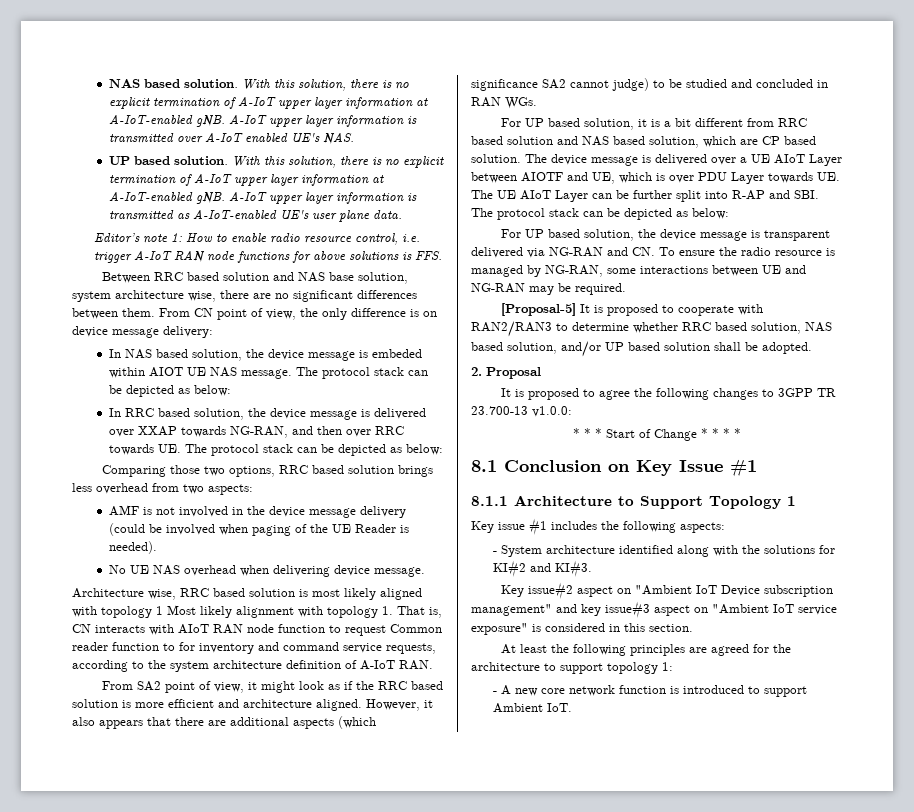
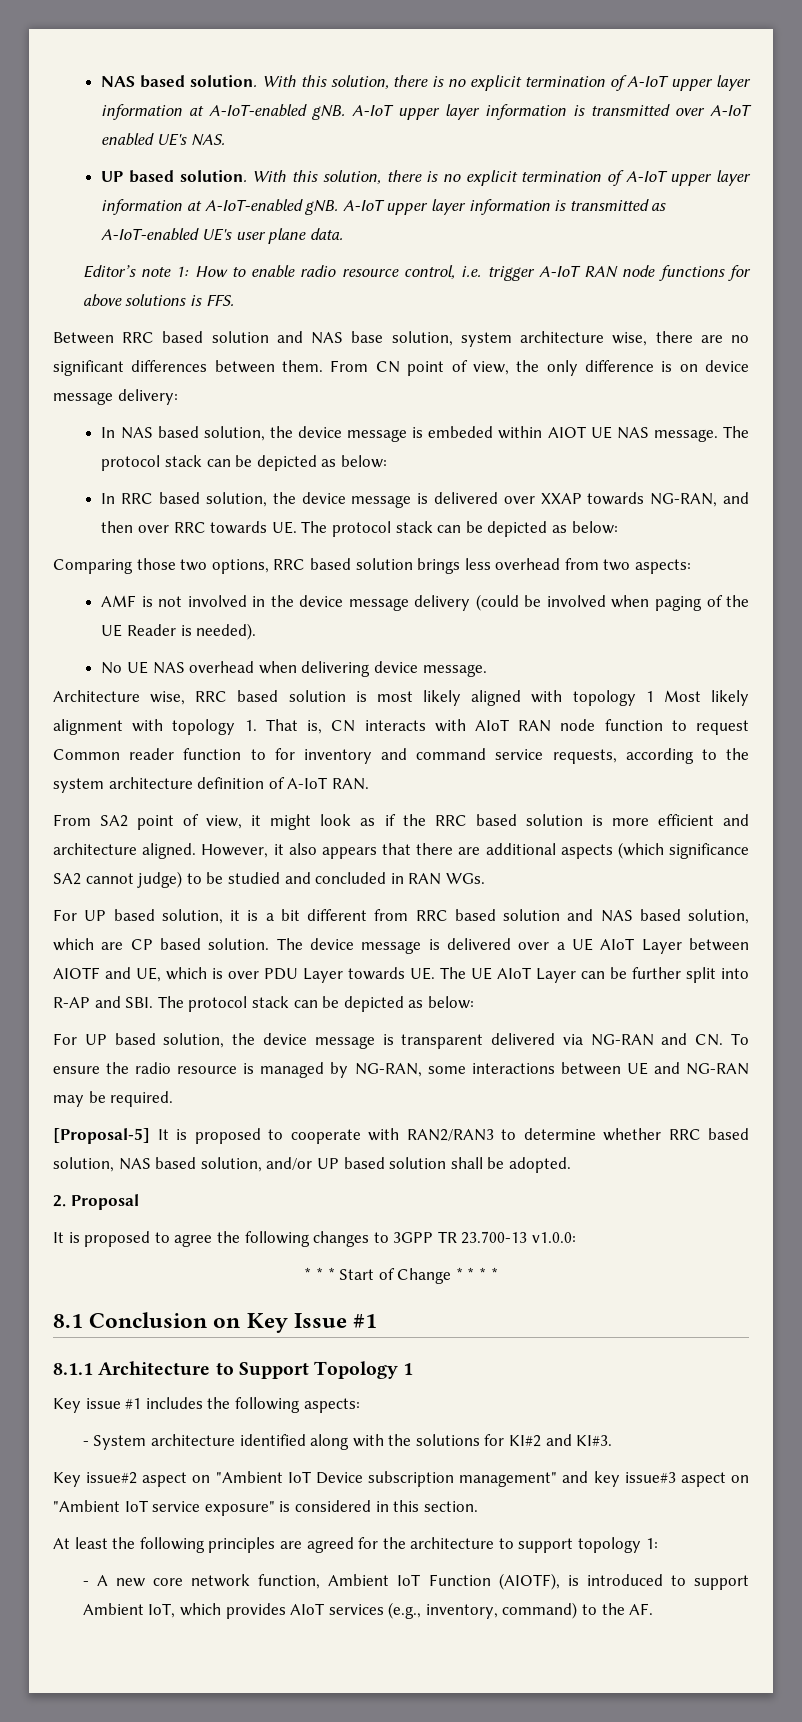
[619,685,667,694] function -> [258,1573,560,1590] function, Ambient IoT Function (AIOTF),
[547,703,573,712] IoT. -> [148,1602,654,1619] IoT, which provides AIoT services (e.g., inventory, command) to the AF.

